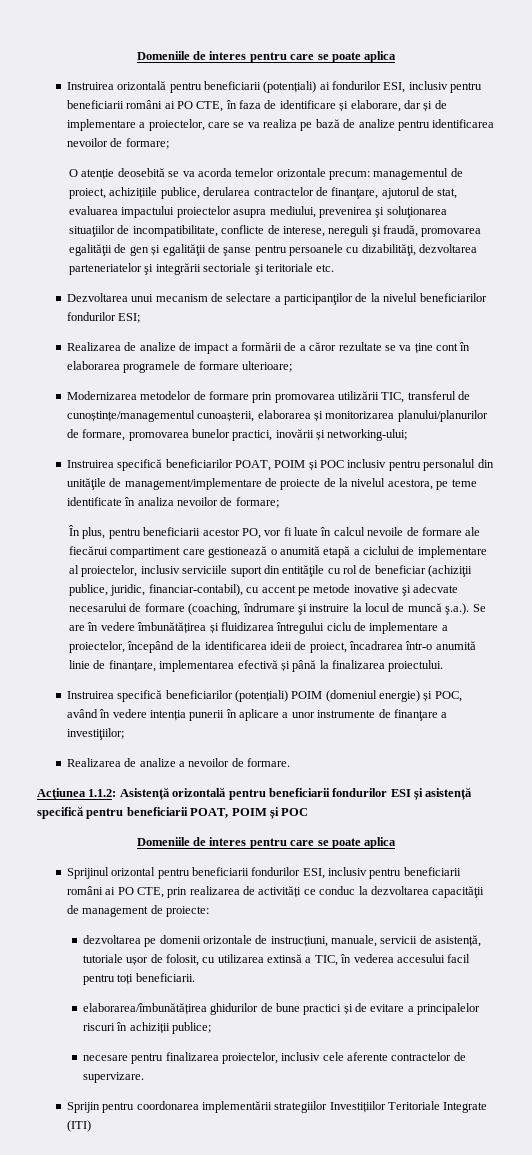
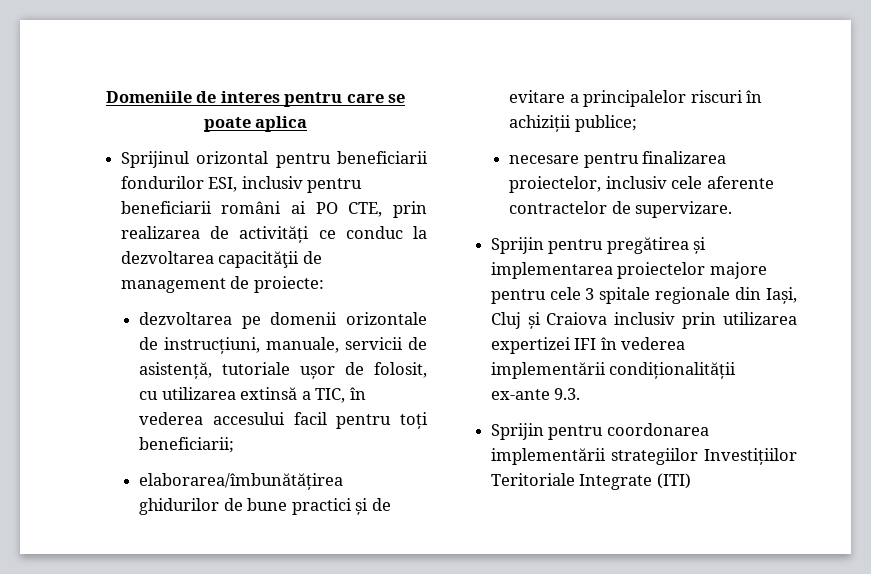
[136,51,397,63] [66,81,483,93] [66,100,447,112] [66,119,495,131] [66,138,169,149] [69,168,463,180] [69,187,458,199] [69,206,447,218] [69,225,482,237] [69,244,478,256] [69,263,335,275] [66,293,487,305] [66,312,141,323] [66,342,471,354] [66,361,293,373] [66,391,471,403] [66,410,488,422] [66,429,408,441] [66,459,494,471] [66,478,477,490] [66,497,279,508] [69,525,481,539] [69,546,487,558] [69,565,473,577] [69,584,459,596] [69,603,486,615] [69,622,448,634] [69,641,476,653] [69,660,444,672] [66,690,462,702] [66,709,448,721] [66,728,124,740] [66,758,291,767] [37,787,473,800] [37,806,309,819] [136,837,397,849] Domeniile de interes pentru care se poate aplica // Instruirea orizontală pentru beneficiarii (potențiali) ai fondurilor ESI, inclusiv pentru beneficiarii români ai PO CTE, în faza de identificare și elaborare, dar și de implementare a proiectelor, care se va realiza pe bază de analize pentru identificarea nevoilor de formare; // O atenție deosebită se va acorda temelor orizontale precum: managementul de proiect, achizițiile publice, derularea contractelor de finanţare, ajutorul de stat, evaluarea impactului proiectelor asupra mediului, prevenirea şi soluţionarea situaţiilor de incompatibilitate, conflicte de interese, nereguli şi fraudă, promovarea egalităţii de gen și egalităţii de şanse pentru persoanele cu dizabilităţi, dezvoltarea parteneriatelor şi integrării sectoriale şi teritoriale etc. // Dezvoltarea unui mecanism de selectare a participanţilor de la nivelul beneficiarilor fondurilor ESI; // Realizarea de analize de impact a formării de a căror rezultate se va ține cont în elaborarea programele de formare ulterioare; // Modernizarea metodelor de formare prin promovarea utilizării TIC, transferul de cunoștințe/managementul cunoașterii, elaborarea și monitorizarea planului/planurilor de formare, promovarea bunelor practici, inovării și networking-ului; // Instruirea specifică beneficiarilor POAT, POIM și POC inclusiv pentru personalul din unităţile de management/implementare de proiecte de la nivelul acestora, pe teme identificate în analiza nevoilor de formare; // În plus, pentru beneficiarii acestor PO, vor fi luate în calcul nevoile de formare ale fiecărui compartiment care gestionează o anumită etapă a ciclului de implementare al proiectelor, inclusiv serviciile suport din entităţile cu rol de beneficiar (achiziţii publice, juridic, financiar-contabil), cu accent pe metode inovative şi adecvate necesarului de formare (coaching, îndrumare şi instruire la locul de muncă ş.a.). Se are în vedere îmbunătățirea și fluidizarea întregului ciclu de implementare a proiectelor, începând de la identificarea ideii de proiect, încadrarea într-o anumită linie de finanțare, implementarea efectivă și până la finalizarea proiectului. // Instruirea specifică beneficiarilor (potențiali) POIM (domeniul energie) și POC, având în vedere intenția punerii în aplicare a unor instrumente de finanţare a investiţiilor; // Realizarea de analize a nevoilor de formare. // Acţiunea 1.1.2: Asistență orizontală pentru beneficiarii fondurilor ESI și asistență specifică pentru beneficiarii POAT, POIM și POC // Domeniile de interes pentru care se poate aplica -> [105,91,406,107] [203,116,308,132] Domeniile de interes pentru care se poate aplica
[135,973,195,982] beneficiarii. -> [139,437,235,453] beneficiarii;
(144, 1077) none -> [490,237,707,254] [490,262,767,279] [490,287,797,304] [490,312,797,329] [490,337,686,354] [490,362,737,379] [490,388,581,400] // Sprijin pentru pregătirea și implementarea proiectelor majore pentru cele 3 spitale regionale din Iași, Cluj și Craiova inclusiv prin utilizarea expertizei IFI în vederea implementării condiționalității ex-ante 9.3.

